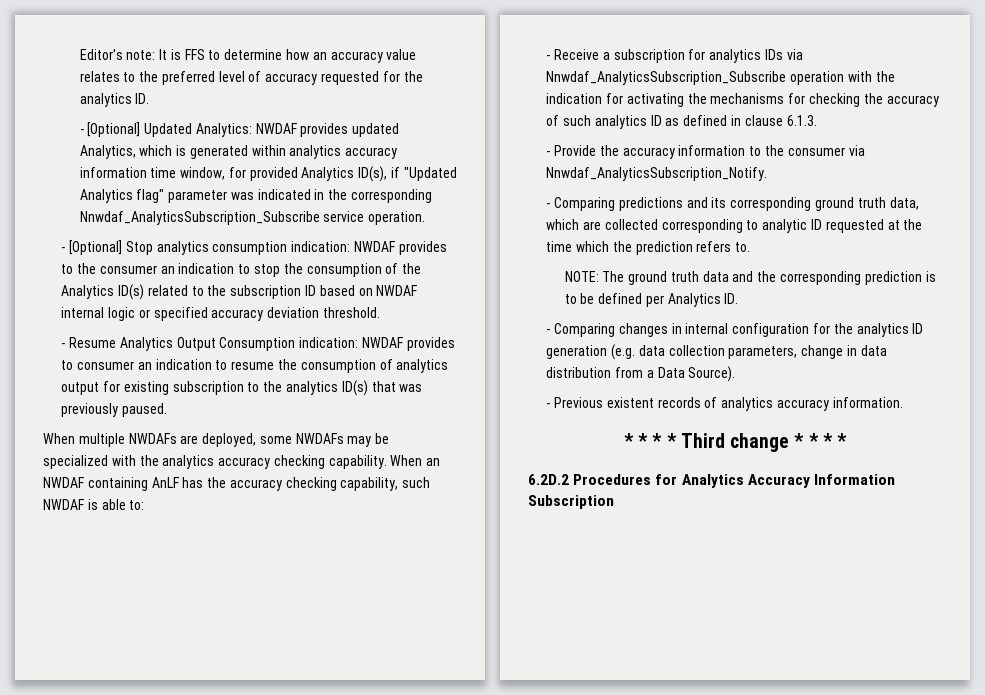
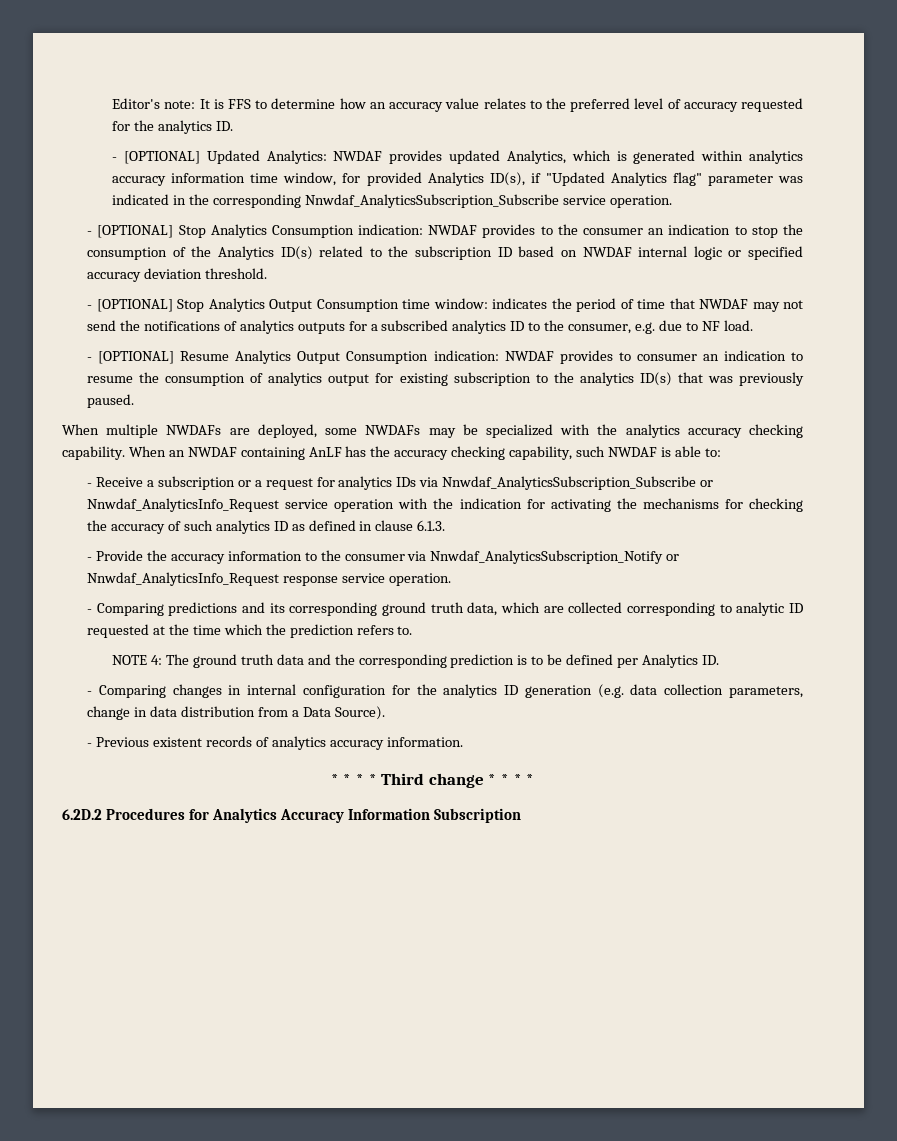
[87,122,141,137] [Optional] -> [124,151,201,164] [OPTIONAL]
[69,240,288,255] [Optional] Stop analytics consumption -> [97,224,354,238] [OPTIONAL] Stop Analytics Consumption
(66, 345) none -> [96,298,804,312] [87,320,753,334] [87,351,175,364] [OPTIONAL] Stop Analytics Output Consumption time window: indicates the period of time that NWDAF may not send the notifications of analytics outputs for a subscribed analytics ID to the consumer, e.g. due to NF load. // - [OPTIONAL]
(685, 56) none -> [237,478,313,490] or a request
(787, 78) none -> [700,480,714,487] [87,498,329,512] or Nnwdaf_AnalyticsInfo_Request service
[546,167,768,181] Nnwdaf_AnalyticsSubscription_Notify. -> [430,550,680,564] [87,572,451,586] Nnwdaf_AnalyticsSubscription_Notify or Nnwdaf_AnalyticsInfo_Request response service operation.
[564,271,599,282] NOTE: -> [112,655,163,665] NOTE 4:

